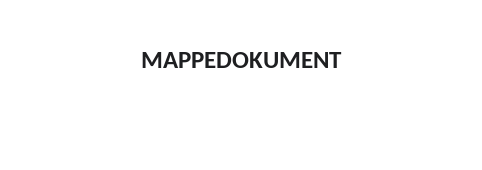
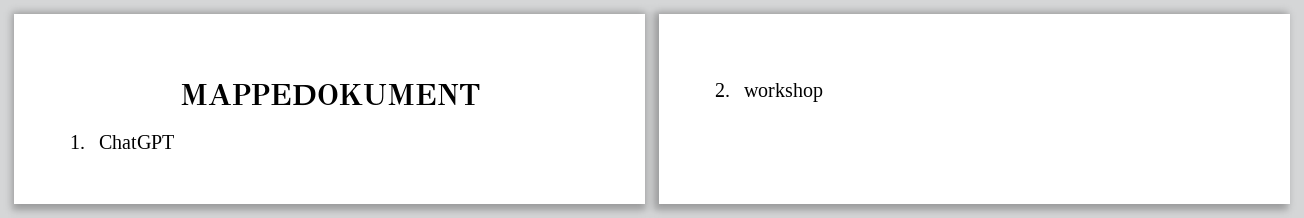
(342, 60) none -> [70,135,174,149] [715,83,823,102] // 1. ChatGPT // 2. workshop

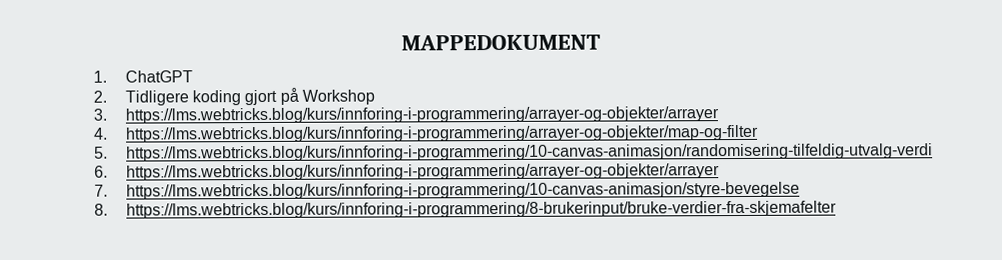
[743,83,823,102] workshop -> [124,87,376,106] [93,106,719,124] [93,124,759,143] [94,143,933,162] [94,163,720,181] [94,181,800,200] [94,200,837,219] Tidligere koding gjort på Workshop // 3. https://lms.webtricks.blog/kurs/innforing-i-programmering/arrayer-og-objekter/arrayer // 4. https://lms.webtricks.blog/kurs/innforing-i-programmering/arrayer-og-objekter/map-og-filter // 5. https://lms.webtricks.blog/kurs/innforing-i-programmering/10-canvas-animasjon/randomisering-tilfeldig-utvalg-verdi // 6. https://lms.webtricks.blog/kurs/innforing-i-programmering/arrayer-og-objekter/arrayer // 7. https://lms.webtricks.blog/kurs/innforing-i-programmering/10-canvas-animasjon/styre-bevegelse // 8. https://lms.webtricks.blog/kurs/innforing-i-programmering/8-brukerinput/bruke-verdier-fra-skjemafelter

